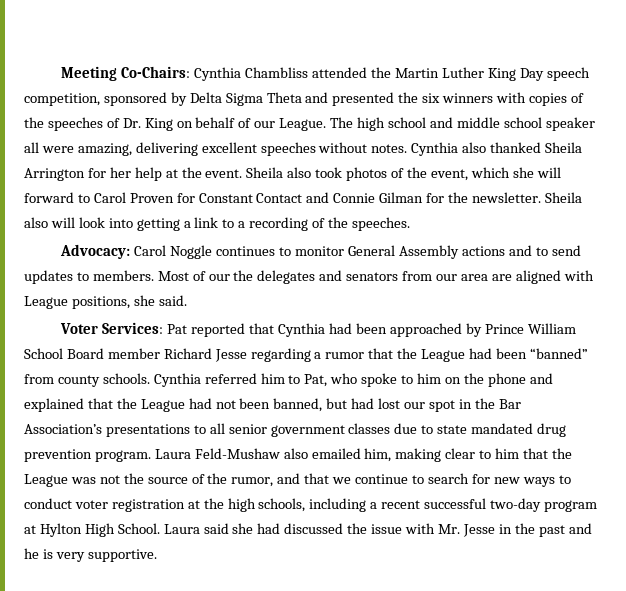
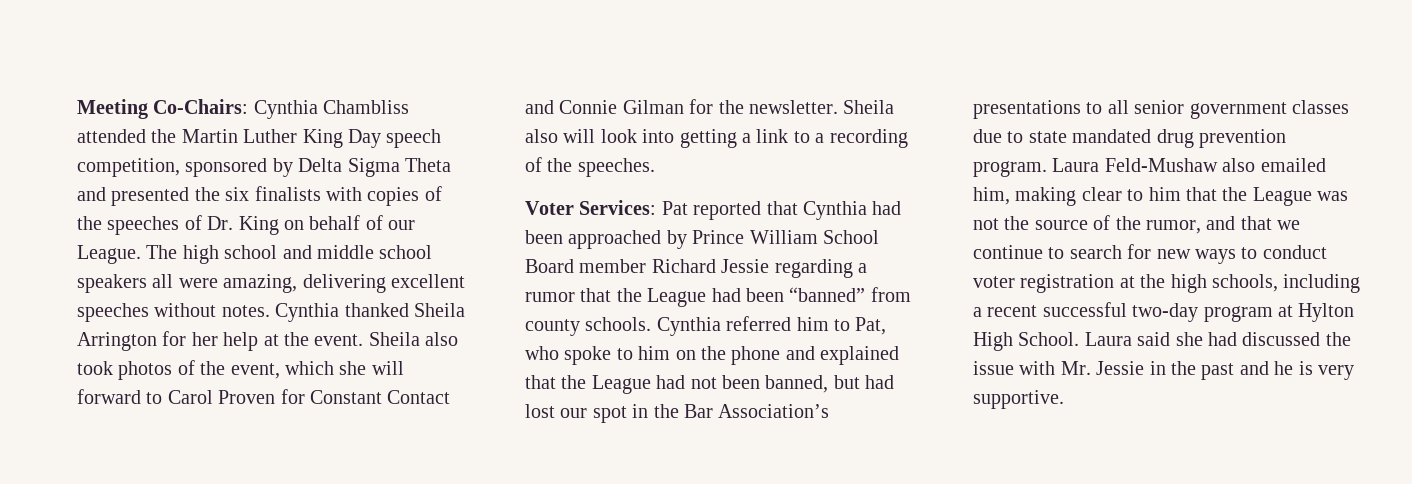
[442,93,494,103] winners -> [254,186,321,201] finalists
[545,117,595,131] speaker -> [77,274,147,293] speakers
[462,142,487,153] also -> (340, 312) none
[60,244,581,259] [24,270,594,284] [24,295,187,309] // Advocacy: Carol Noggle continues to monitor General Assembly actions and to send updates to members. Most of our the delegates and senators from our area are aligned with League positions, she said. -> (655, 167) none
[214,349,247,362] Jesse -> [721,259,770,273] Jessie
[462,524,495,537] Jesse -> [1096,361,1145,375] Jessie

